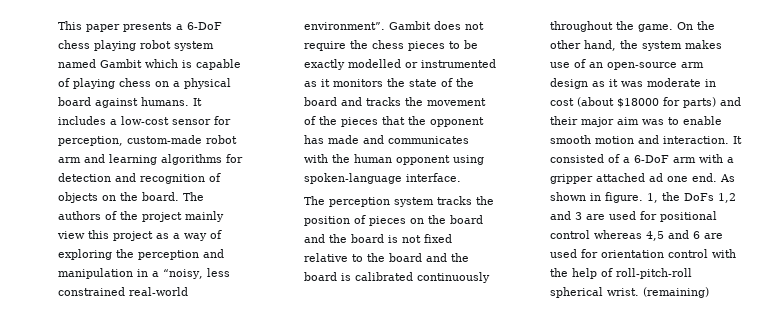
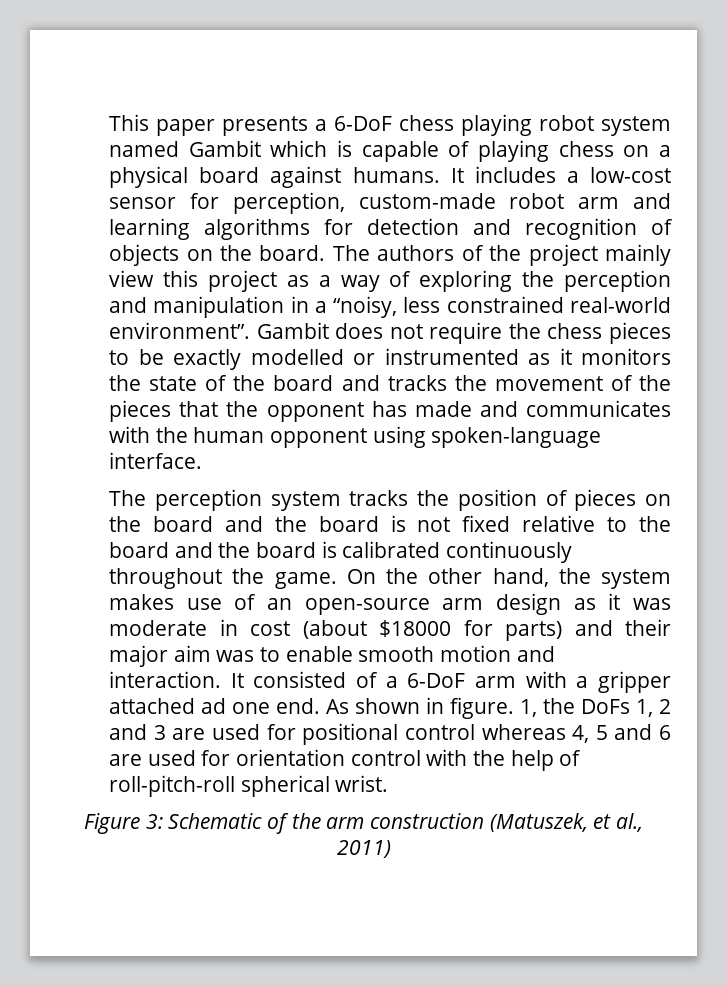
[717,193,736,203] 1,2 -> [636,699,671,717] 1, 2
[645,231,664,241] 4,5 -> [572,725,608,743] 4, 5
[642,287,709,298] (remaining) -> [83,813,644,834] [336,840,391,858] // Figure 3: Schematic of the arm construction (Matuszek, et al., 2011)

